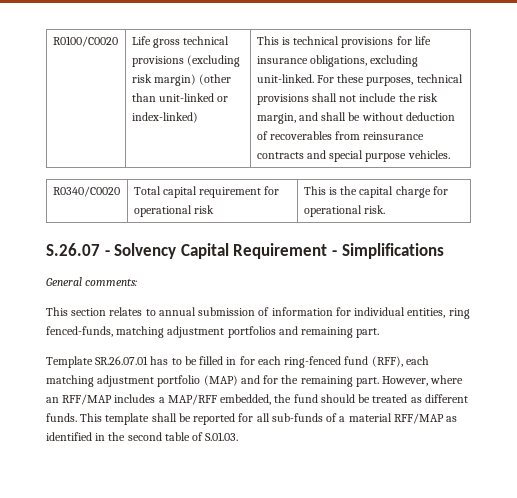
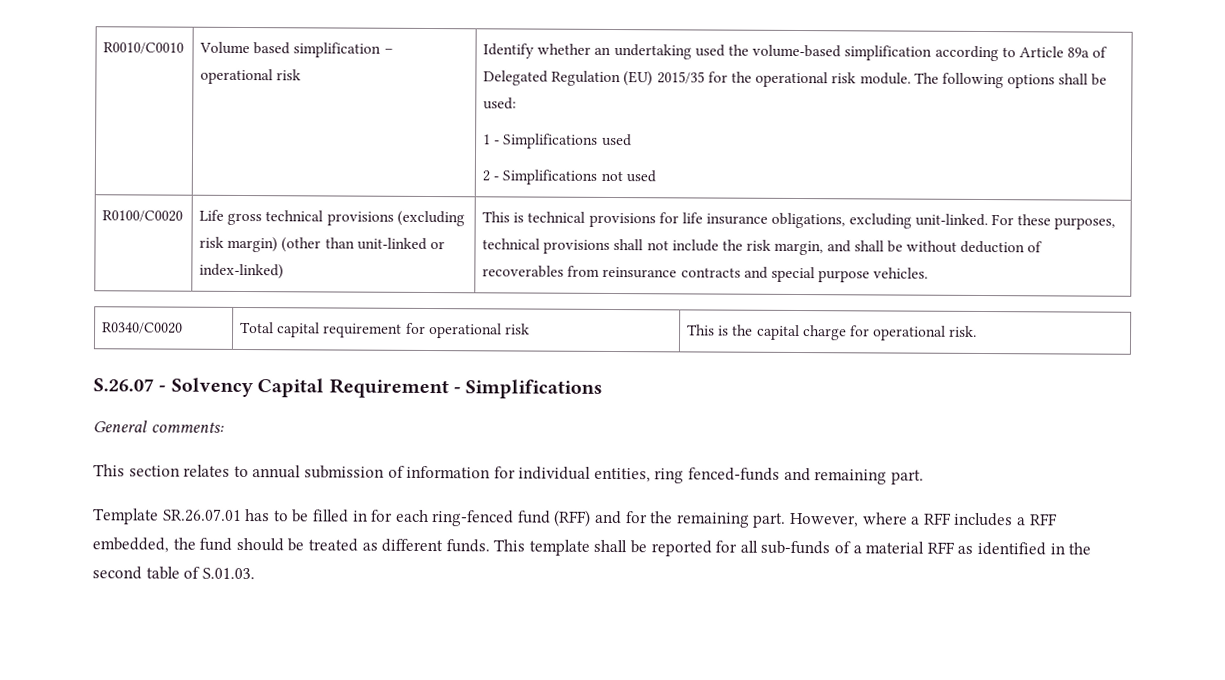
(52, 41) none -> [103,42,185,54] [199,41,394,58] [200,68,302,85] [483,43,1109,62] [483,70,1108,89] [483,97,518,110] [483,133,632,149] [482,169,656,185] R0010/C0010 | Volume based simplification – operational risk | Identify whether an undertaking used the volume-based simplification according to Article 89a of Delegated Regulation (EU) 2015/35 for the operational risk module. The following options shall be used: // 1 - Simplifications used // 2 - Simplifications not used //
[46,326,276,338] fenced-funds, matching adjustment portfolios -> [688,467,781,481] fenced-funds
[371,356,429,367] [46,375,238,387] (RFF), each matching adjustment portfolio (MAP) -> [553,509,592,527] (RFF)
[46,394,113,405] an RFF/MAP -> [911,512,952,525] a RFF
[167,394,217,405] MAP/RFF -> [1029,513,1058,526] RFF
[393,413,444,424] RFF/MAP -> [926,541,955,554] RFF

